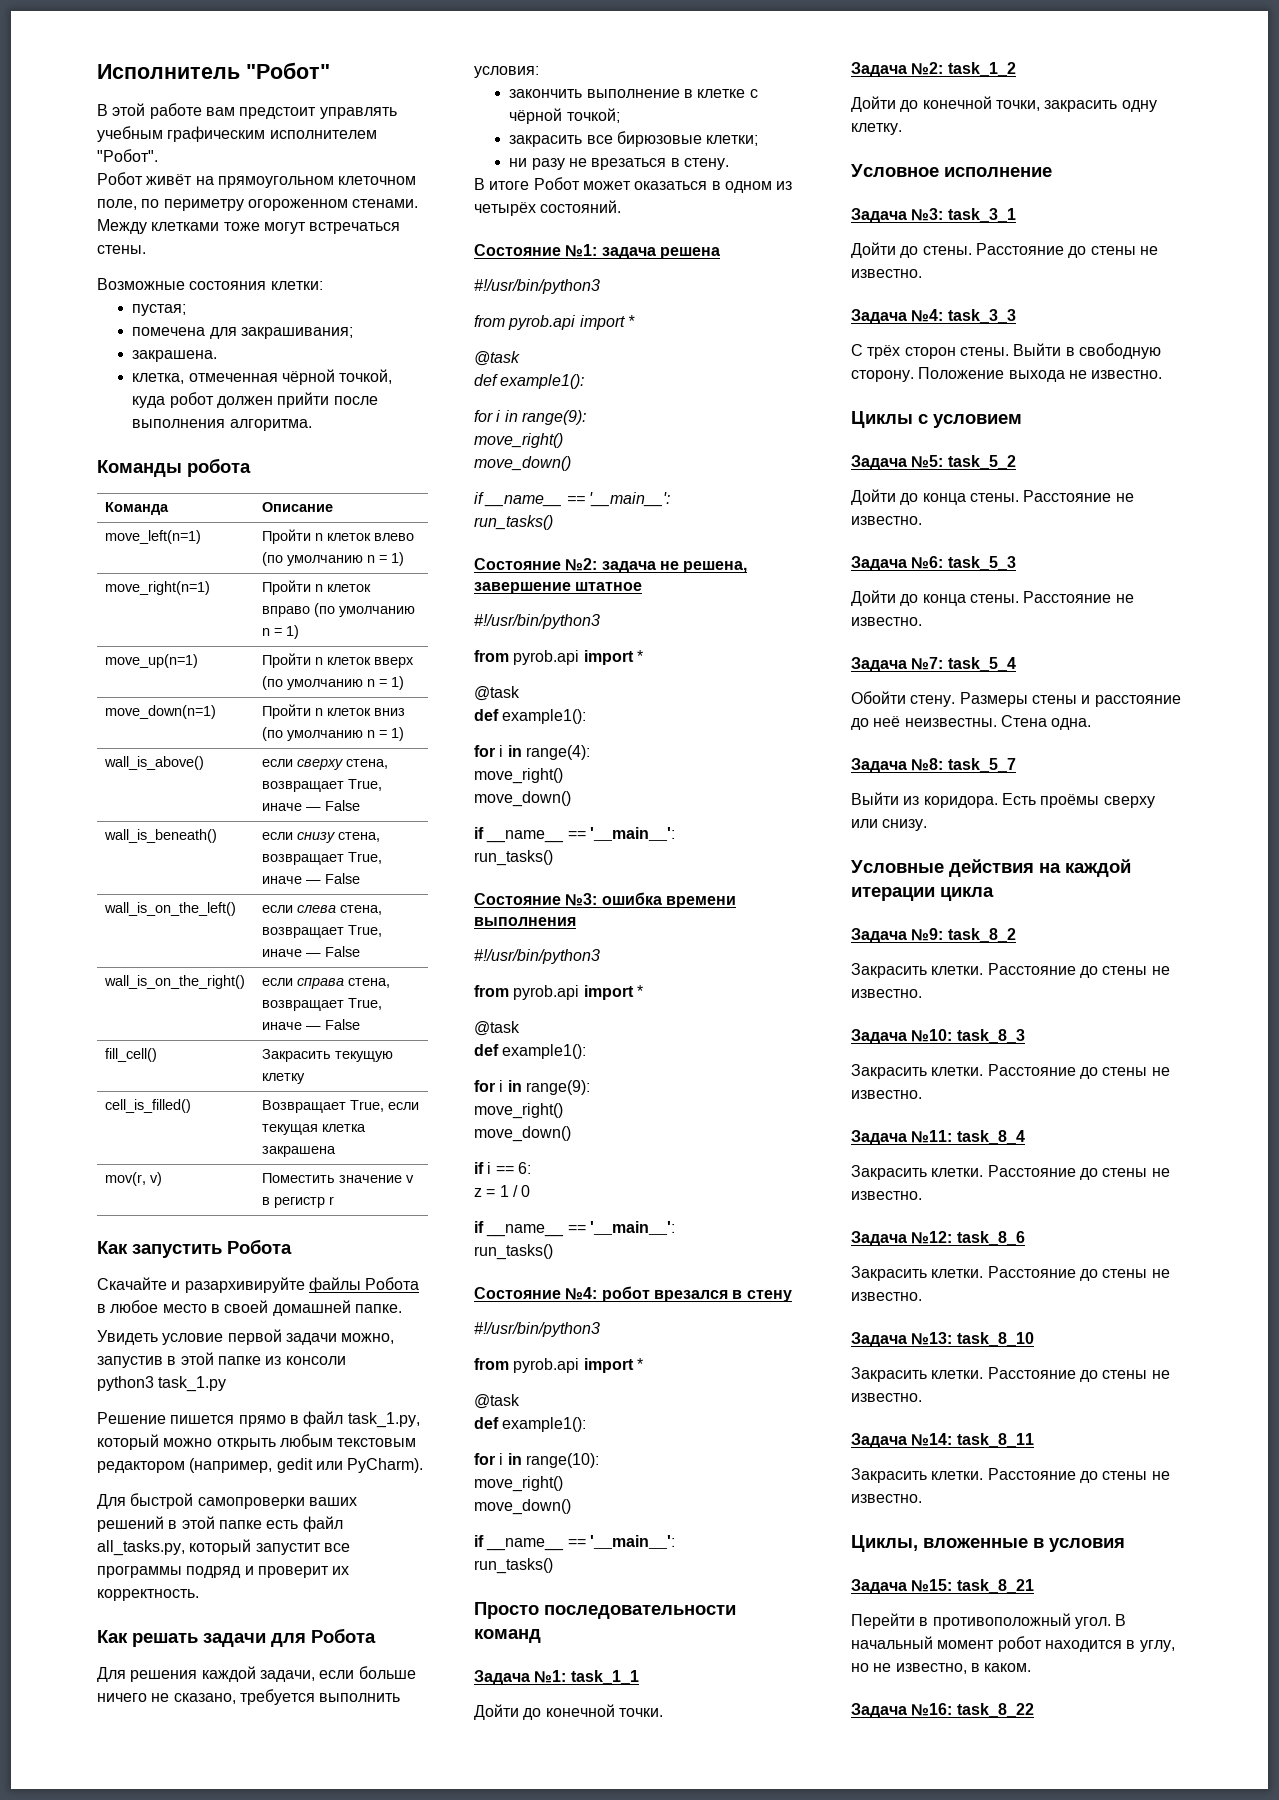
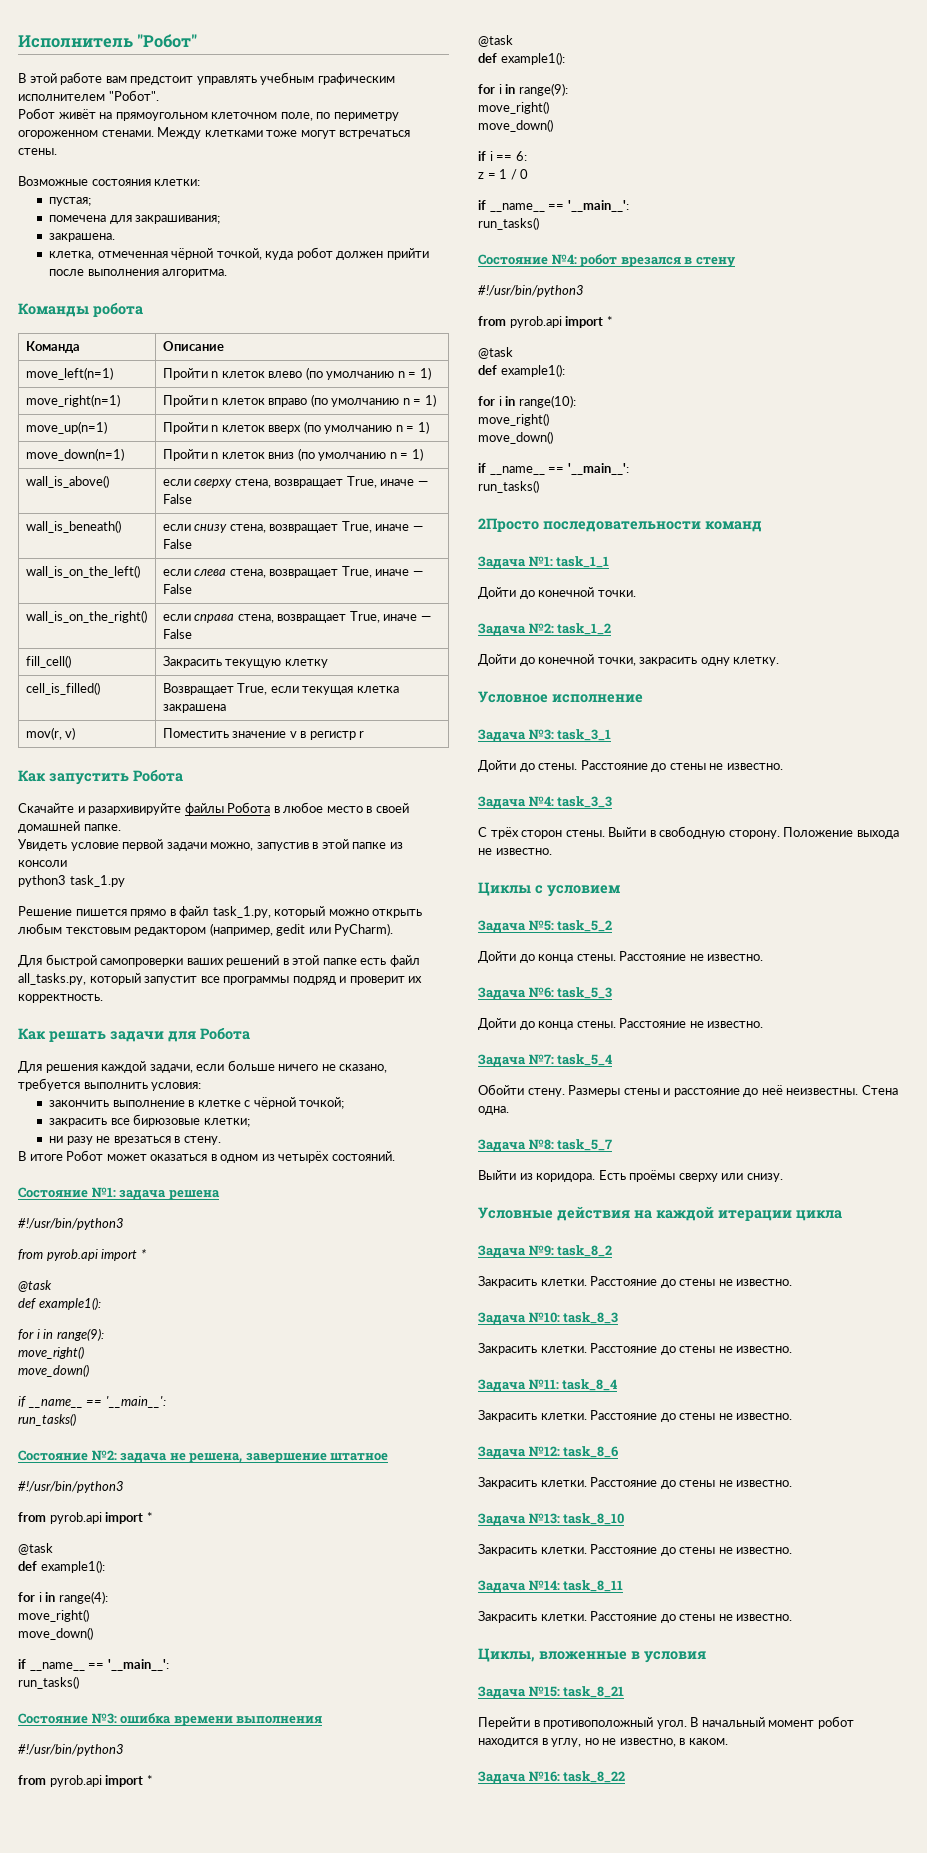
[474,1602,539,1619] Просто -> [478,518,539,532] 2Просто

